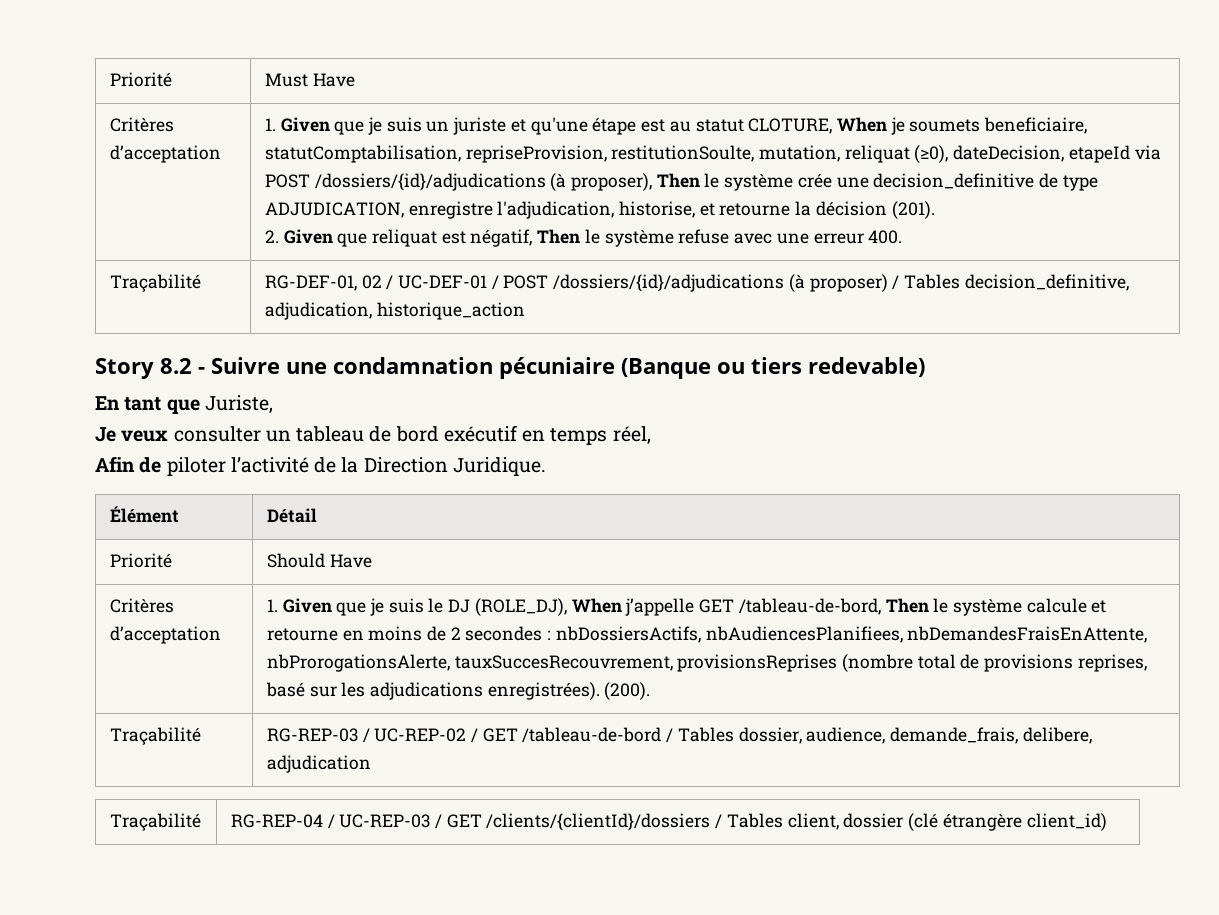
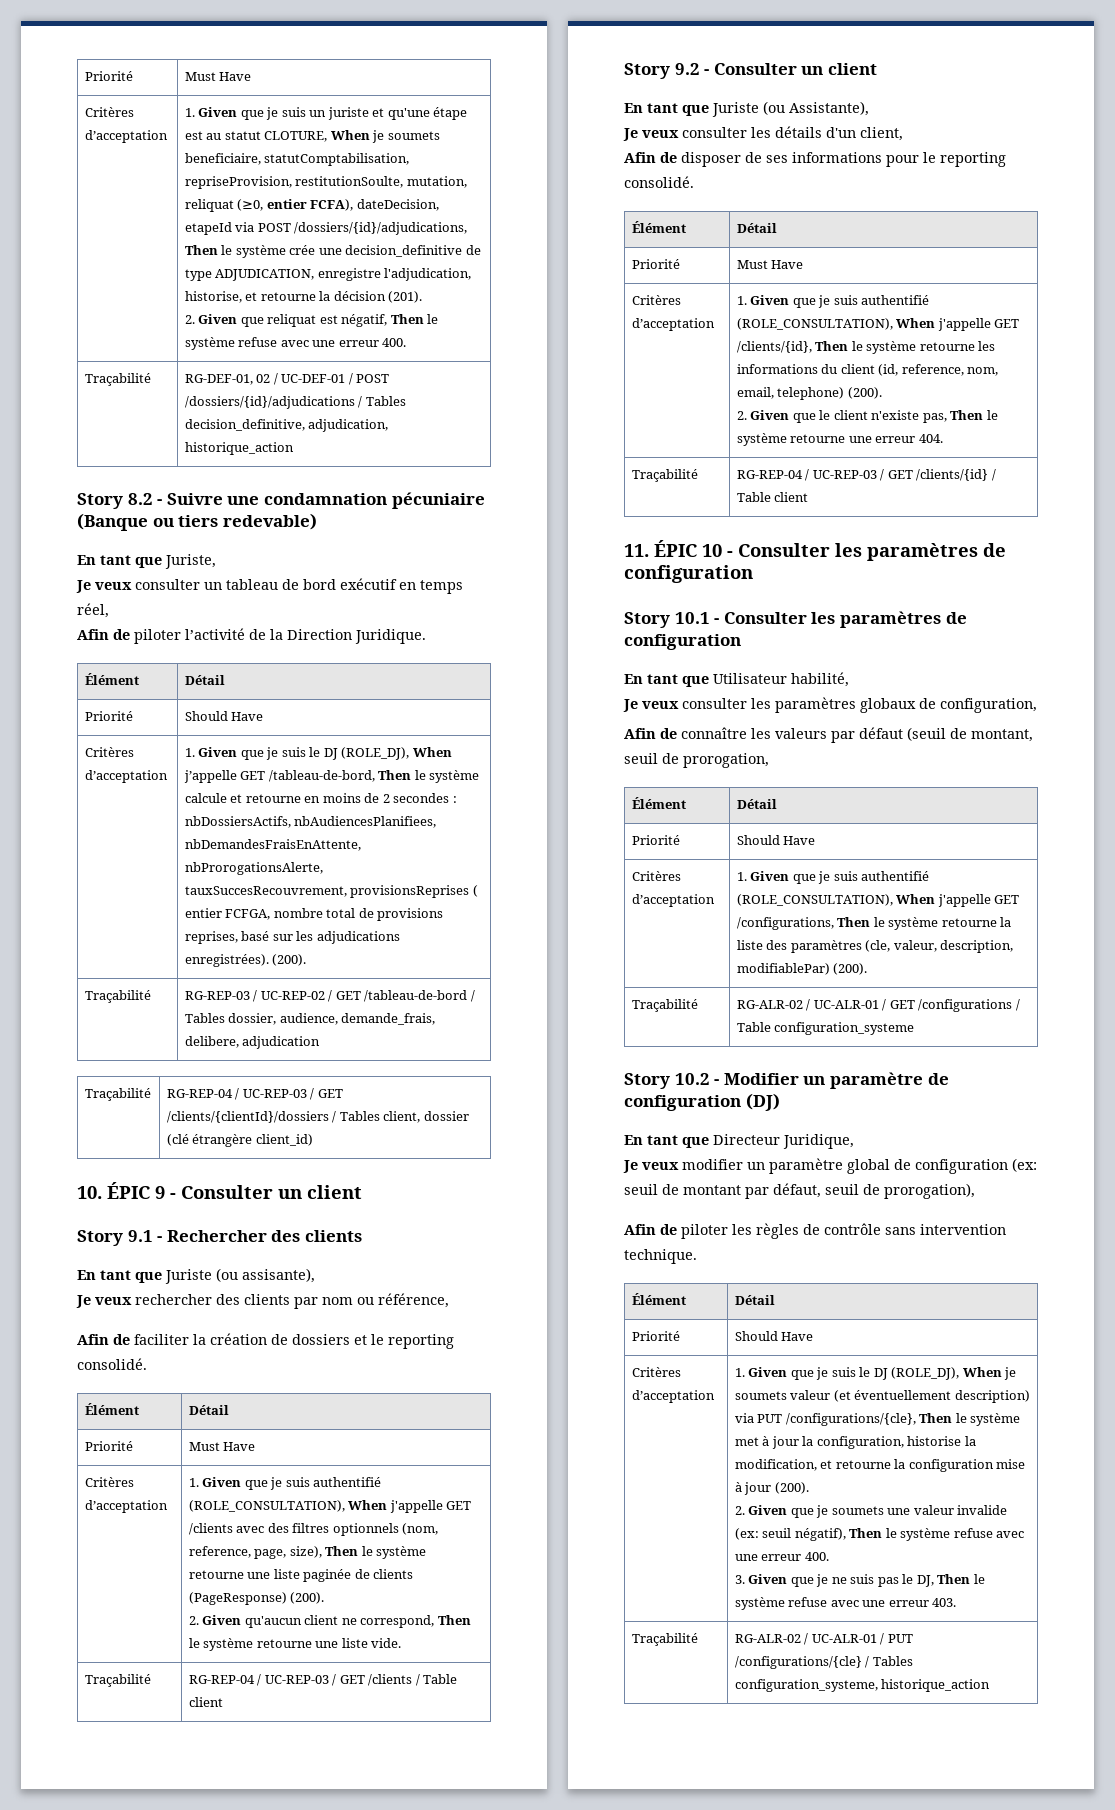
[914,145,949,163] (≥0), -> [237,199,354,211] (≥0, entier FCFA),
[314,173,652,191] /dossiers/{id}/adjudications (à proposer), -> [294,222,468,235] /dossiers/{id}/adjudications,
[788,274,888,292] (à proposer) -> (355, 402) none
[841,654,913,672] (nombre -> [472,885,478,897] [184,908,323,920] ( entier FCFGA, nombre
(1107, 822) none -> [77,1182,362,1199] [77,1230,362,1246] [77,1268,315,1284] [76,1293,449,1309] [77,1333,454,1349] [77,1358,147,1370] [84,1403,139,1415] [188,1405,229,1415] [84,1441,133,1451] [188,1442,256,1451] [84,1477,134,1487] [84,1500,168,1513] [188,1477,382,1490] [188,1500,472,1513] [188,1523,439,1536] [188,1546,427,1559] [188,1569,414,1582] [188,1592,325,1605] [188,1615,471,1628] [188,1638,402,1651] [84,1674,151,1687] [188,1674,458,1686] [188,1697,223,1707] [624,63,877,79] [624,101,869,117] [623,126,903,141] [624,152,1006,167] [624,176,694,188] [631,221,686,233] [736,223,777,233] [631,259,680,269] [736,260,804,269] [631,295,681,305] [631,318,715,331] [736,295,930,308] [736,318,1020,331] [736,341,996,354] [736,364,999,376] [736,387,882,400] [736,410,998,423] [736,433,943,446] [631,469,698,482] [736,469,996,481] [736,492,809,502] [624,540,1006,561] [624,565,753,583] [624,611,967,628] [624,634,741,650] [624,672,849,687] [623,697,1037,713] [624,727,1033,743] [624,753,769,768] [631,797,686,809] [736,799,777,809] [631,835,680,845] [736,835,816,845] [631,871,681,881] [631,894,715,907] [736,871,930,884] [736,894,1020,907] [736,917,1012,930] [736,940,1014,953] [736,963,868,975] [631,999,698,1012] [736,999,1020,1012] [736,1022,915,1035] [624,1072,949,1089] [624,1093,780,1111] [624,1134,854,1149] [623,1158,1037,1174] [624,1183,975,1199] [624,1223,1006,1239] [624,1249,697,1264] [631,1293,686,1305] [734,1295,775,1305] [631,1331,680,1341] [734,1331,814,1341] [631,1367,681,1377] [631,1390,715,1403] [734,1367,1017,1380] [734,1390,1030,1403] [734,1413,1021,1426] [734,1436,976,1449] [734,1459,1026,1472] [734,1482,809,1495] [734,1505,1008,1518] [734,1528,1025,1541] [734,1552,829,1561] [734,1574,985,1587] [734,1597,957,1610] [631,1633,698,1646] [734,1633,913,1645] [734,1656,913,1669] [734,1679,991,1692] // 10. ÉPIC 9 - Consulter un client // Story 9.1 - Rechercher des clients // En tant que Juriste (ou assisante), // Je veux rechercher des clients par nom ou référence, // Afin de faciliter la création de dossiers et le reporting consolidé. // Élément | Détail // Priorité | Must Have // Critères d’acceptation | 1. Given que je suis authentifié (ROLE_CONSULTATION), When j'appelle GET /clients avec des filtres optionnels (nom, reference, page, size), Then le système retourne une liste paginée de clients (PageResponse) (200). // 2. Given qu'aucun client ne correspond, Then le système retourne une liste vide. // Traçabilité | RG-REP-04 / UC-REP-03 / GET /clients / Table client // Story 9.2 - Consulter un client // En tant que Juriste (ou Assistante), // Je veux consulter les détails d'un client, // Afin de disposer de ses informations pour le reporting consolidé. // Élément | Détail // Priorité | Must Have // Critères d’acceptation | 1. Given que je suis authentifié (ROLE_CONSULTATION), When j'appelle GET /clients/{id}, Then le système retourne les informations du client (id, reference, nom, email, telephone) (200). // 2. Given que le client n'existe pas, Then le système retourne une erreur 404. // Traçabilité | RG-REP-04 / UC-REP-03 / GET /clients/{id} / Table client // 11. ÉPIC 10 - Consulter les paramètres de configuration // Story 10.1 - Consulter les paramètres de configuration // En tant que Utilisateur habilité, // Je veux consulter les paramètres globaux de configuration, // Afin de connaître les valeurs par défaut (seuil de montant, seuil de prorogation, // Élément | Détail // Priorité | Should Have // Critères d’acceptation | 1. Given que je suis authentifié (ROLE_CONSULTATION), When j'appelle GET /configurations, Then le système retourne la liste des paramètres (cle, valeur, description, modifiablePar) (200). // Traçabilité | RG-ALR-02 / UC-ALR-01 / GET /configurations / Table configuration_systeme // Story 10.2 - Modifier un paramètre de configuration (DJ) // En tant que Directeur Juridique, // Je veux modifier un paramètre global de configuration (ex: seuil de montant par défaut, seuil de prorogation), // Afin de piloter les règles de contrôle sans intervention technique. // Élément | Détail // Priorité | Should Have // Critères d’acceptation | 1. Given que je suis le DJ (ROLE_DJ), When je soumets valeur (et éventuellement description) via PUT /configurations/{cle}, Then le système met à jour la configuration, historise la modification, et retourne la configuration mise à jour (200). // 2. Given que je soumets une valeur invalide (ex: seuil négatif), Then le système refuse avec une erreur 400. // 3. Given que je ne suis pas le DJ, Then le système refuse avec une erreur 403. // Traçabilité | RG-ALR-02 / UC-ALR-01 / PUT /configurations/{cle} / Tables configuration_systeme, historique_action

